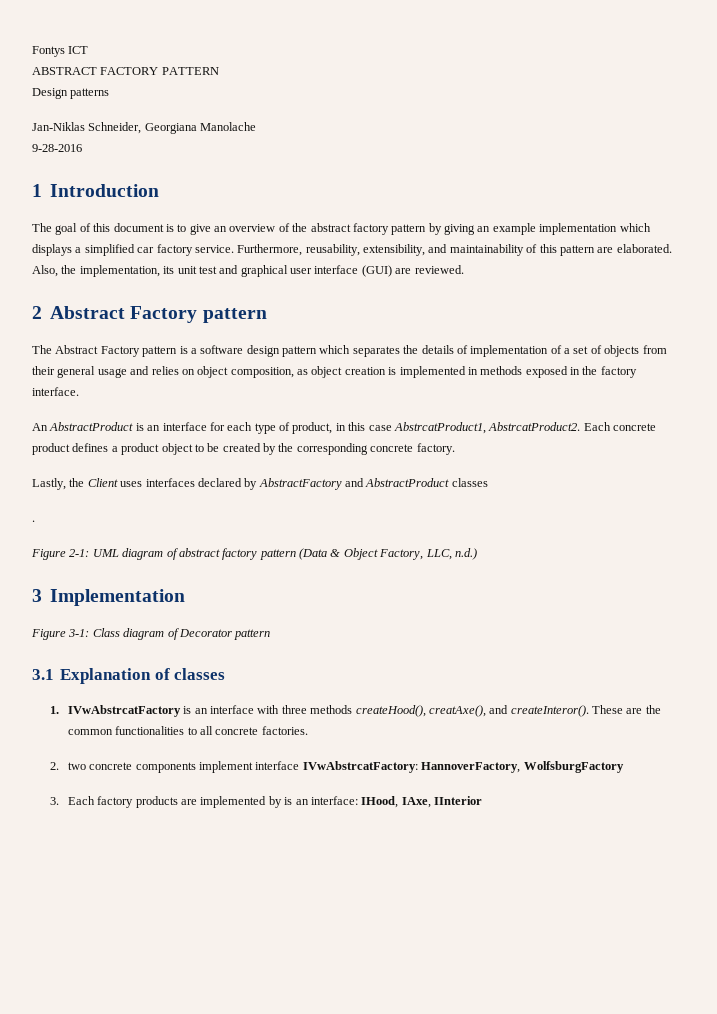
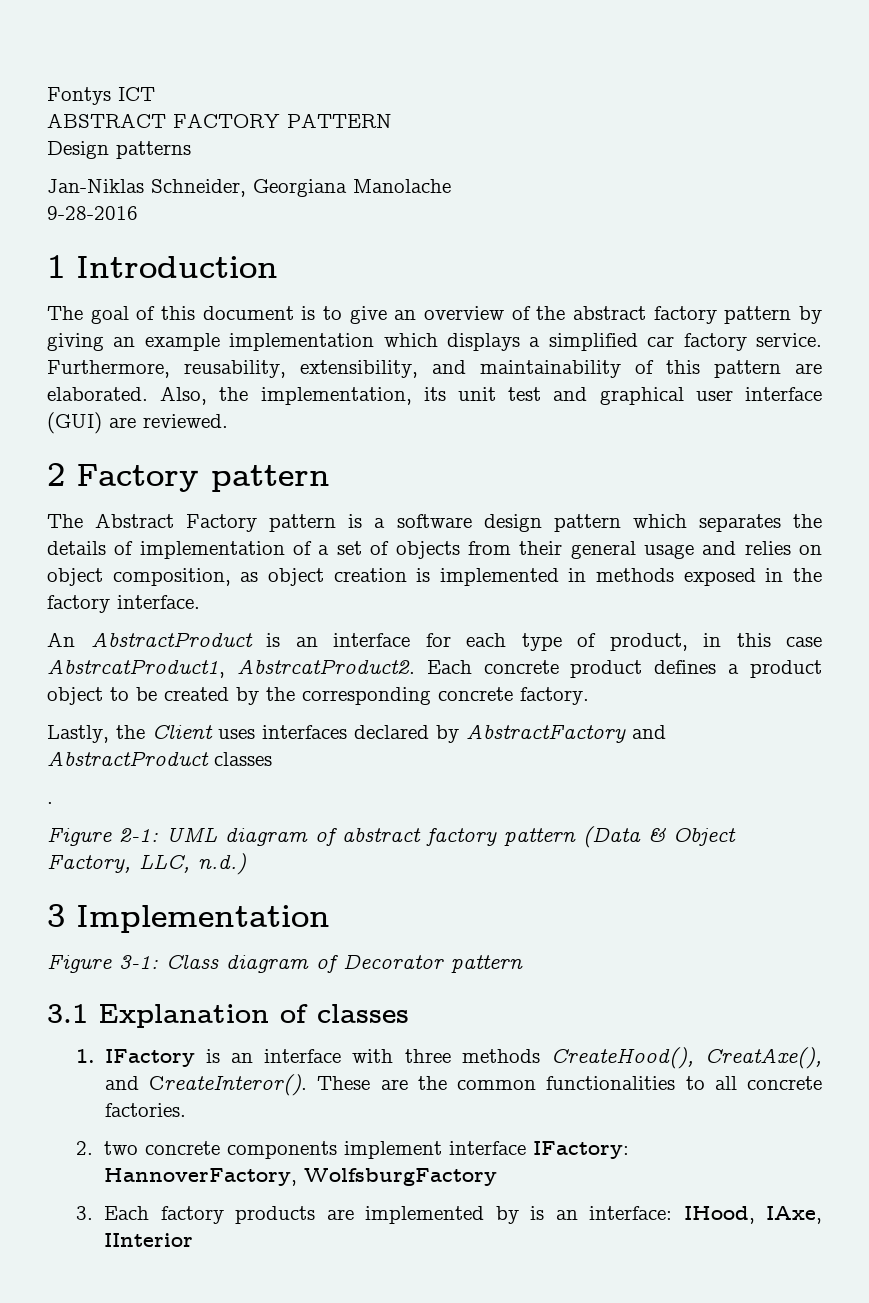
[49,306,125,319] Abstract -> (65, 474) none
[67,705,181,717] IVwAbstrcatFactory -> [104,1049,195,1067] IFactory
[355,705,589,717] createHood(), creatAxe(), and createInteror(). -> [550,1047,822,1069] [104,1074,308,1096] CreateHood(), CreatAxe(), and CreateInteror().
[302,761,418,773] IVwAbstrcatFactory: -> [533,1141,630,1159] IFactory:

